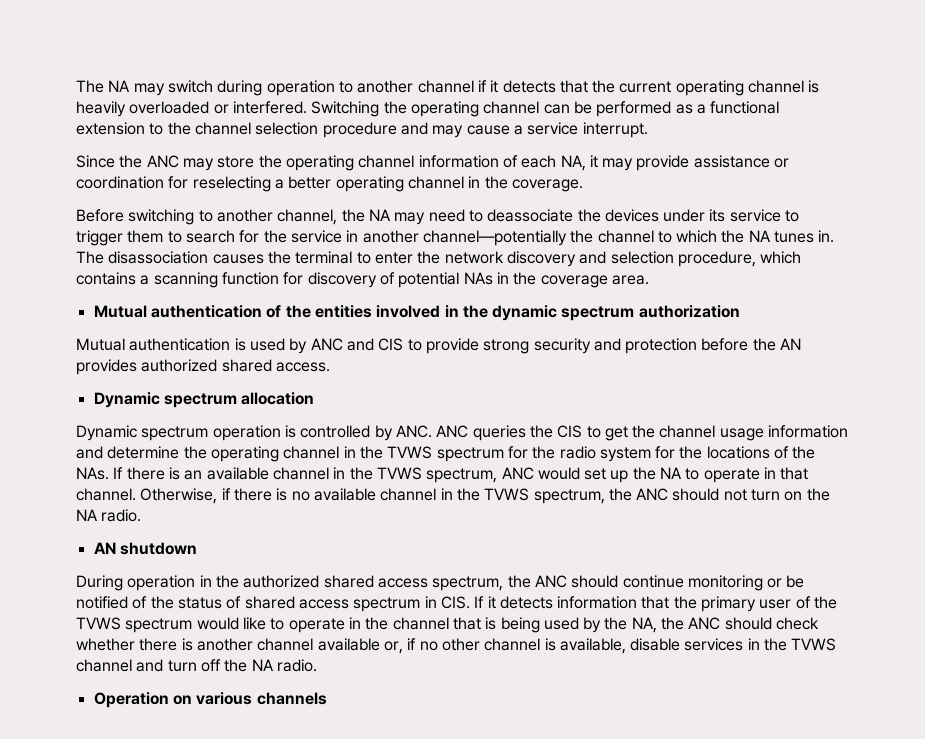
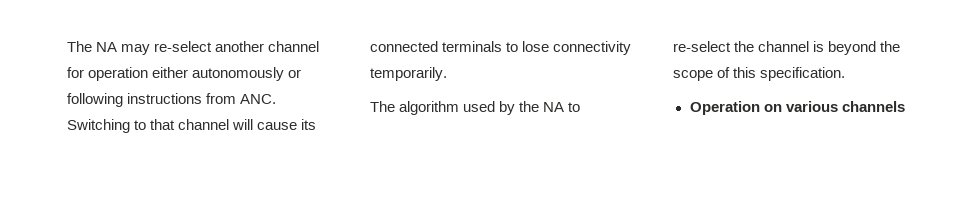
[167,80,820,96] [76,101,780,117] [76,122,648,138] [76,155,790,171] [76,176,583,192] [76,209,800,225] [76,230,835,246] [76,251,802,267] [76,272,649,288] [93,305,740,321] [76,338,802,354] [76,359,330,375] [93,392,315,408] [76,425,849,441] [76,446,816,462] [76,467,809,483] [76,488,830,504] [76,509,142,522] [93,542,197,555] [76,575,805,591] [76,596,838,612] [76,617,820,633] [76,638,837,654] [76,659,317,672] switch during operation to another channel if it detects that the current operating channel is heavily overloaded or interfered. Switching the operating channel can be performed as a functional extension to the channel selection procedure and may cause a service interrupt. // Since the ANC may store the operating channel information of each NA, it may provide assistance or coordination for reselecting a better operating channel in the coverage. // Before switching to another channel, the NA may need to deassociate the devices under its service to trigger them to search for the service in another channel—potentially the channel to which the NA tunes in. The disassociation causes the terminal to enter the network discovery and selection procedure, which contains a scanning function for discovery of potential NAs in the coverage area. // Mutual authentication of the entities involved in the dynamic spectrum authorization // Mutual authentication is used by ANC and CIS to provide strong security and protection before the AN provides authorized shared access. // Dynamic spectrum allocation // Dynamic spectrum operation is controlled by ANC. ANC queries the CIS to get the channel usage information and determine the operating channel in the TVWS spectrum for the radio system for the locations of the NAs. If there is an available channel in the TVWS spectrum, ANC would set up the NA to operate in that channel. Otherwise, if there is no available channel in the TVWS spectrum, the ANC should not turn on the NA radio. // AN shutdown // During operation in the authorized shared access spectrum, the ANC should continue monitoring or be notified of the status of shared access spectrum in CIS. If it detects information that the primary user of the TVWS spectrum would like to operate in the channel that is being used by the NA, the ANC should check whether there is another channel available or, if no other channel is available, disable services in the TVWS channel and turn off the NA radio. -> [154,41,320,52] [67,67,302,81] [67,93,277,107] [67,119,317,133] [370,41,632,55] [370,67,447,81] [370,101,581,115] [673,41,901,55] [673,67,846,81] re-select another channel for operation either autonomously or following instructions from ANC. Switching to that channel will cause its connected terminals to lose connectivity temporarily. // The algorithm used by the NA to re-select the channel is beyond the scope of this specification.

